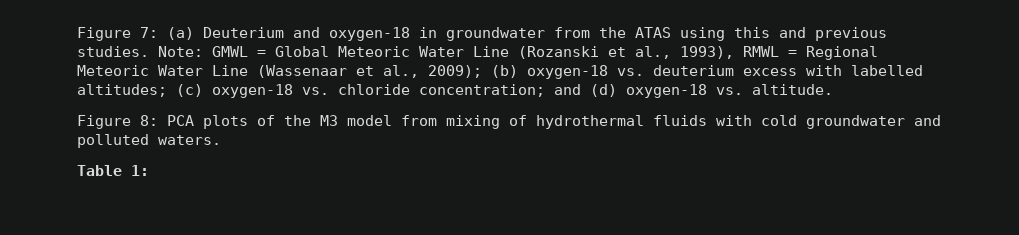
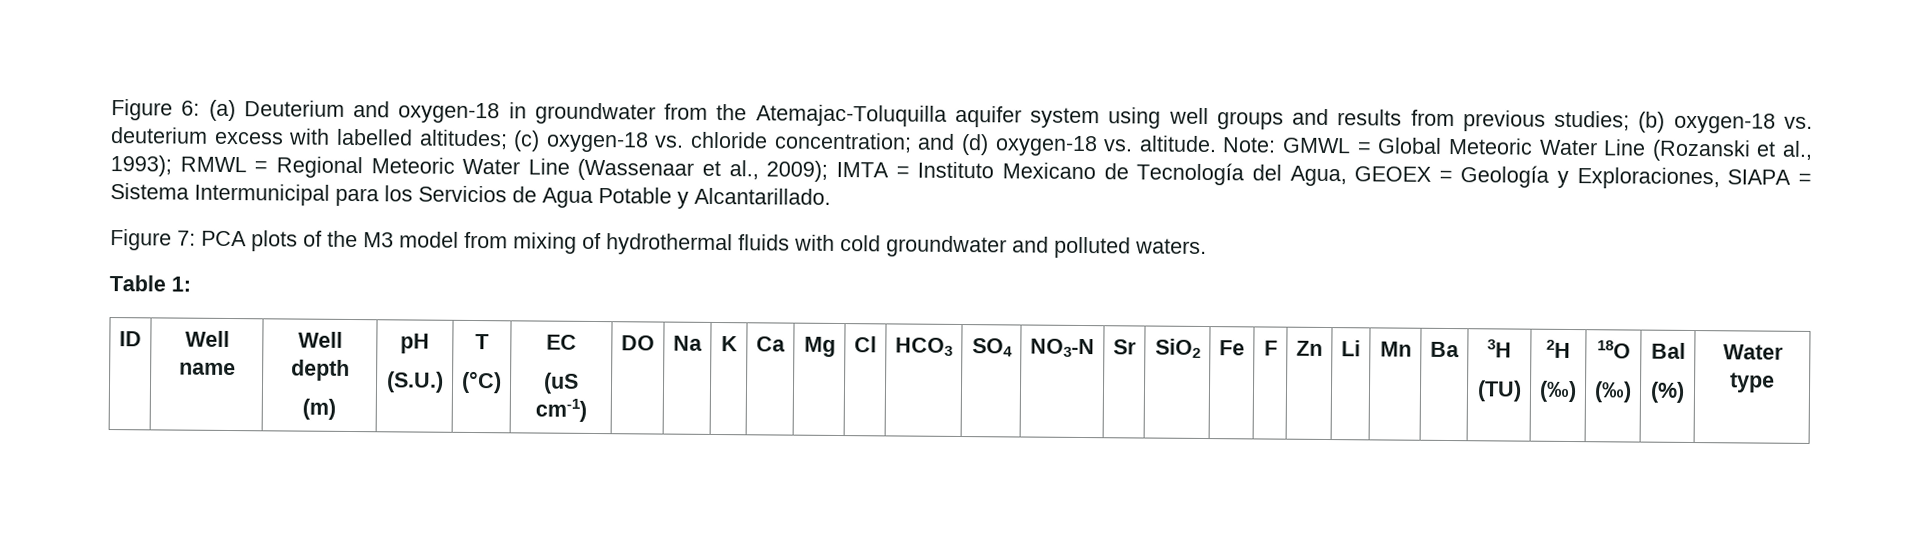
[77,27,158,41] Figure 7: -> [111,99,201,121] Figure 6:
[635,27,887,41] [77,46,878,60] [77,65,482,78] ATAS using this and previous studies. Note: GMWL = Global Meteoric Water Line (Rozanski et al., 1993), RMWL = Regional Meteoric Water Line (Wassenaar et al., 2009); -> [755,104,1631,132] Atemajac-Toluquilla aquifer system using well groups and results from previous studies;
[77,115,158,129] // Figure 8: -> [1222,137,1813,162] [110,155,1813,190] [110,183,831,209] [110,229,196,251] Note: GMWL = Global Meteoric Water Line (Rozanski et al., 1993); RMWL = Regional Meteoric Water Line (Wassenaar et al., 2009); IMTA = Instituto Mexicano de Tecnología del Agua, GEOEX = Geología y Exploraciones, SIAPA = Sistema Intermunicipal para los Servicios de Agua Potable y Alcantarillado. // Figure 7:
(149, 170) none -> [119,331,142,347] [184,330,230,348] [178,362,236,376] [297,331,343,348] [290,359,350,381] [302,398,336,420] [400,333,430,354] [385,371,444,393] [475,334,489,350] [461,370,502,394] [546,334,577,350] [543,372,579,394] [534,398,587,422] [621,335,655,351] [673,335,703,351] [720,336,738,352] [756,336,786,352] [803,336,836,357] [854,336,877,353] [895,337,953,356] [971,338,1013,357] [1030,338,1095,358] [1113,339,1137,355] [1154,338,1201,358] [1219,340,1245,356] [1263,340,1278,356] [1296,340,1323,356] [1341,340,1361,357] [1379,341,1412,357] [1430,341,1460,358] [1487,339,1512,358] [1476,380,1522,402] [1546,339,1571,359] [1539,380,1577,403] [1596,340,1631,359] [1594,381,1632,403] [1650,342,1686,359] [1650,381,1685,403] [1722,344,1784,360] [1729,372,1775,393] // ID | Well name | Well depth // (m) | pH // (S.U.) | T // (°C) | EC // (uS cm-1) | DO | Na | K | Ca | Mg | Cl | HCO3 | SO4 | NO3-N | Sr | SiO2 | Fe | F | Zn | Li | Mn | Ba | 3H // (TU) | 2H // (‰) | 18O // (‰) | Bal // (%) | Water type

